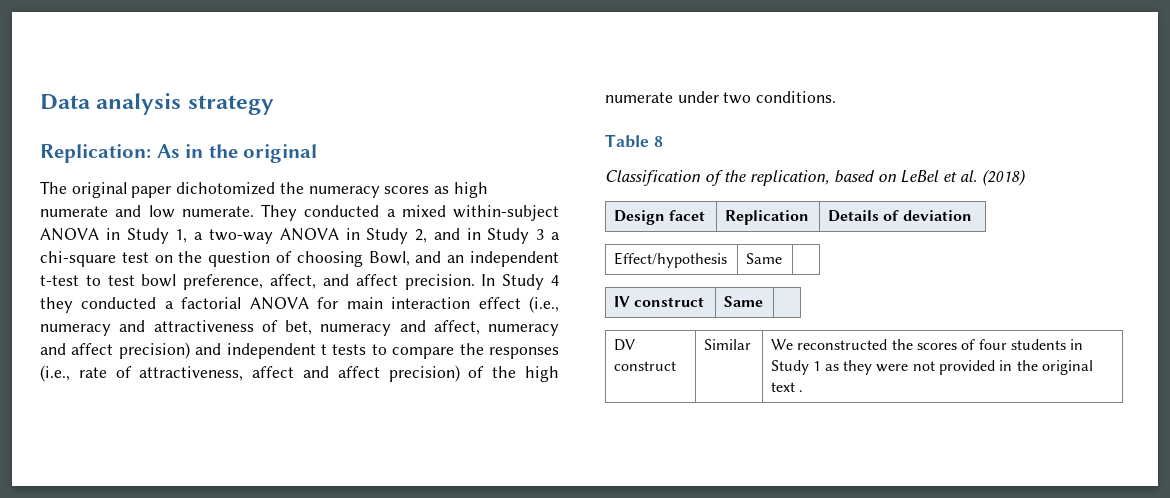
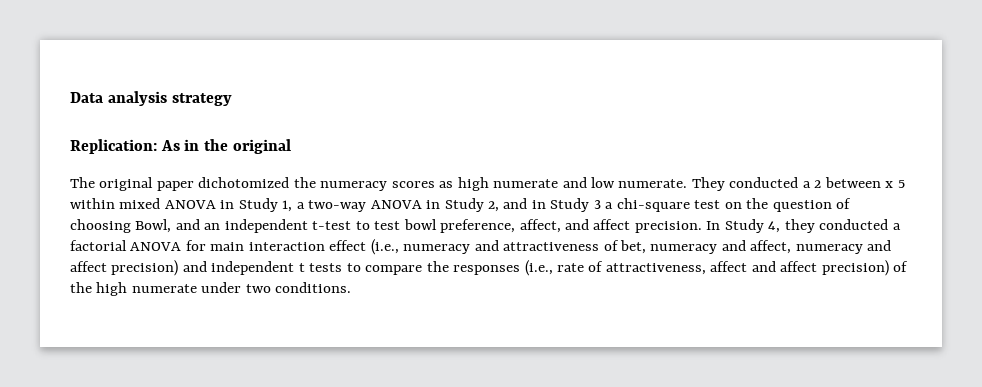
[401,205,559,221] mixed within-subject -> [814,177,905,188] [70,198,161,209] 2 between x 5 within mixed
[551,275,559,286] 4 -> [768,221,781,233] 4,
[605,134,663,148] [605,169,1026,186] [614,210,706,225] [725,210,810,225] [828,210,972,222] [614,252,728,268] [746,253,783,264] [614,296,705,307] [724,296,764,307] [614,339,636,351] [614,361,677,371] [704,339,752,350] [771,339,1084,350] [771,360,1093,375] [771,382,804,392] // Table 8 // Classification of the replication, based on LeBel et al. (2018) // Design facet | Replication | Details of deviation // Effect/hypothesis | Same | // IV construct | Same | // DV construct | Similar | We reconstructed the scores of four students in Study 1 as they were not provided in the original text . -> (352, 287) none

